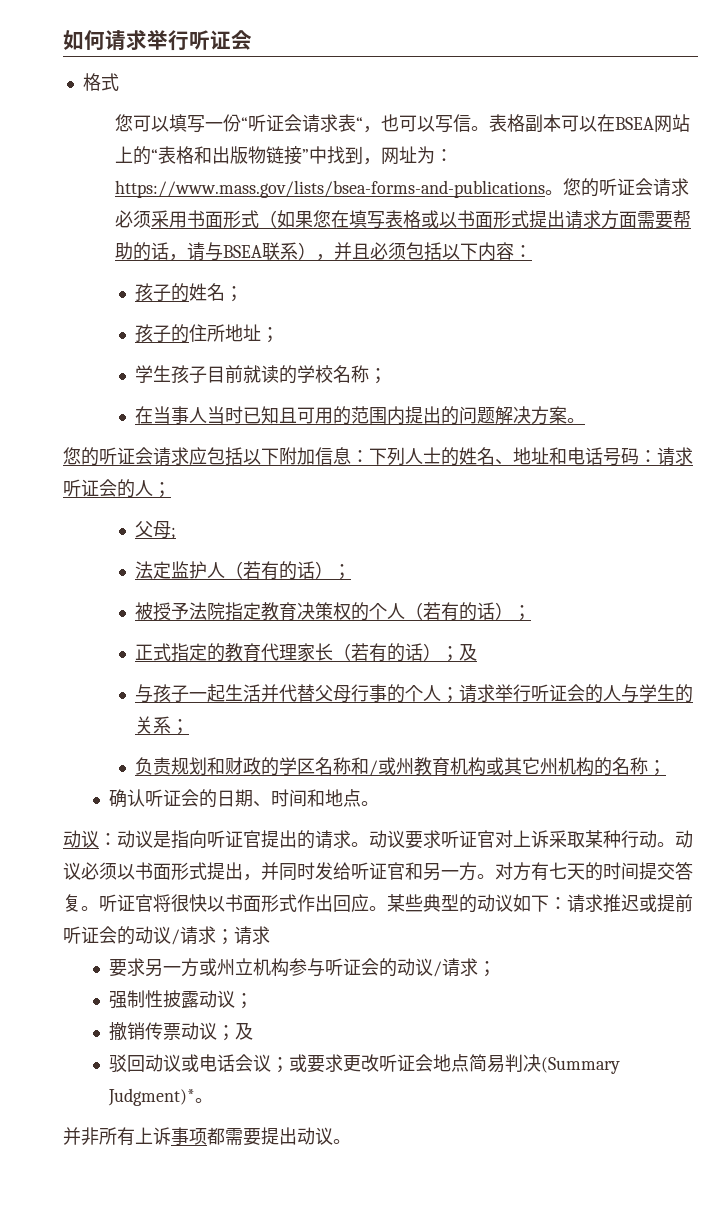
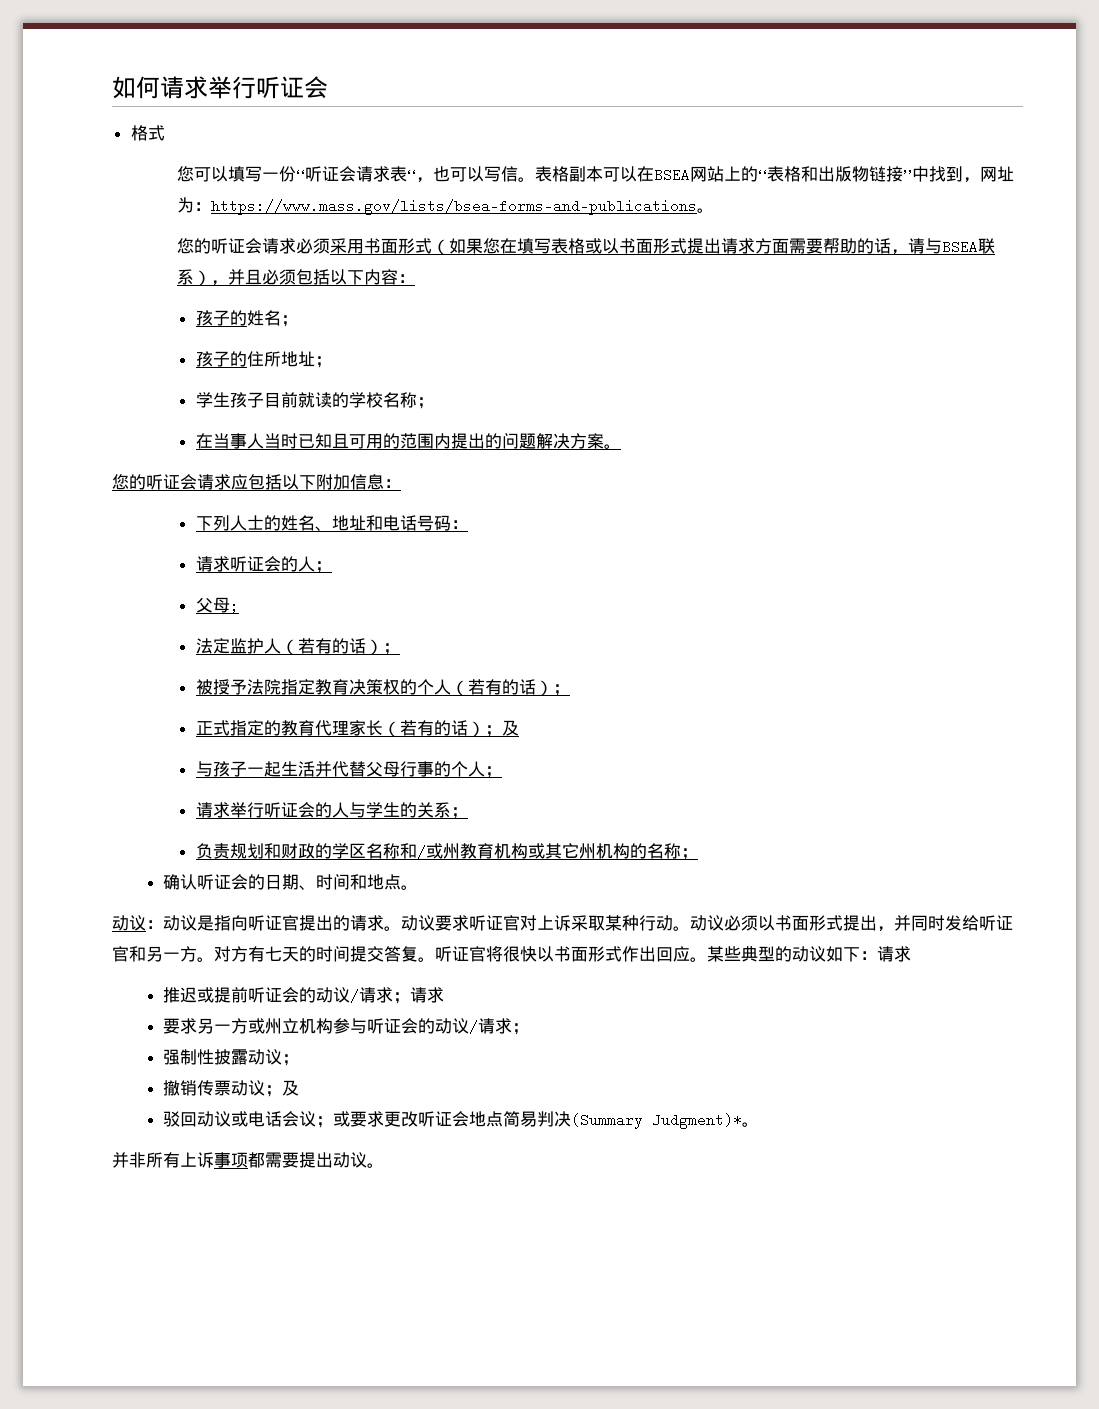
(564, 192) none -> (715, 210) //
(369, 456) none -> (401, 483) //
(657, 456) none -> (468, 524) //
(459, 695) none -> (502, 772) //
(603, 903) none -> (911, 954) //

